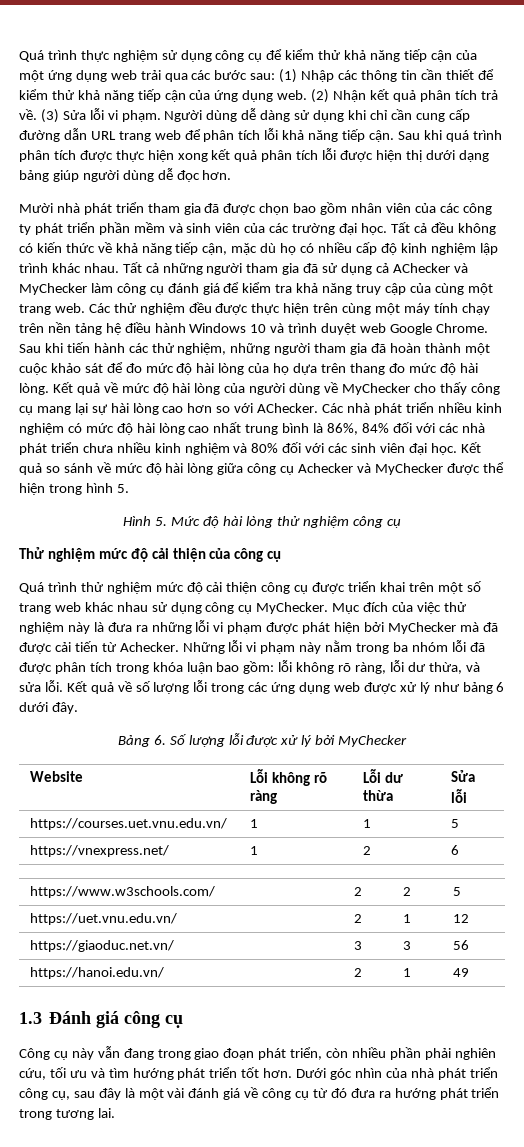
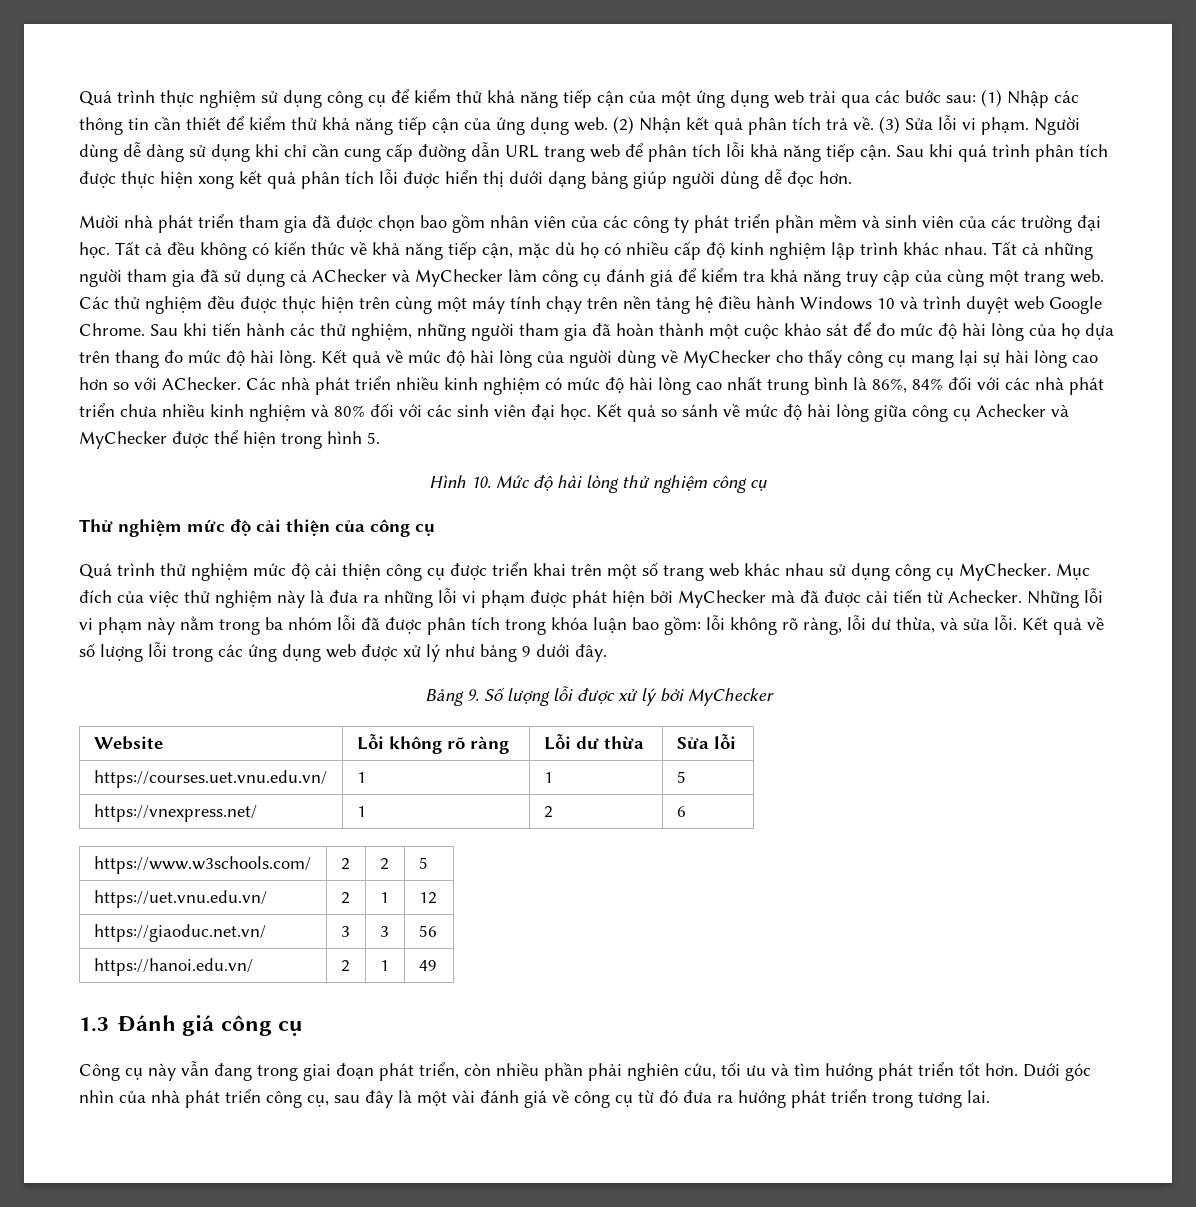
[375,150,402,162] hiện -> [445,170,478,184] hiển
[155,517,168,526] 5. -> [471,476,491,488] 10.
[496,682,505,692] 6 -> [522,646,531,657] 9
[153,735,166,745] 6. -> [466,689,479,701] 9.
[194,1048,220,1060] giao -> [303,1064,331,1081] giai

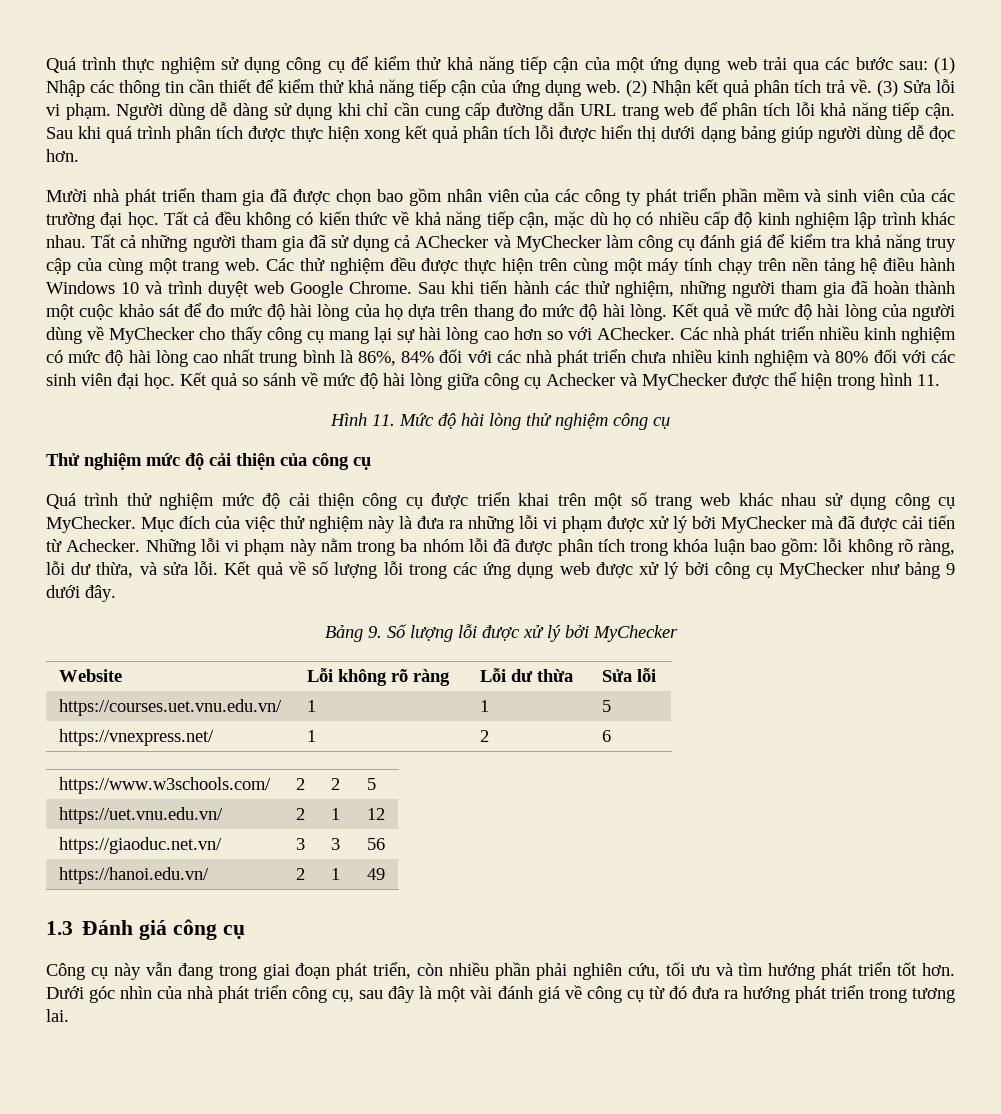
[367,432,380,444] 5. -> [917,374,940,386] 11.
[471,476,491,488] 10. -> [372,414,395,426] 11.
[572,590,645,608] phát hiện -> [649,516,688,533] xử lý
(440, 653) none -> [684,562,865,579] bởi công cụ MyChecker

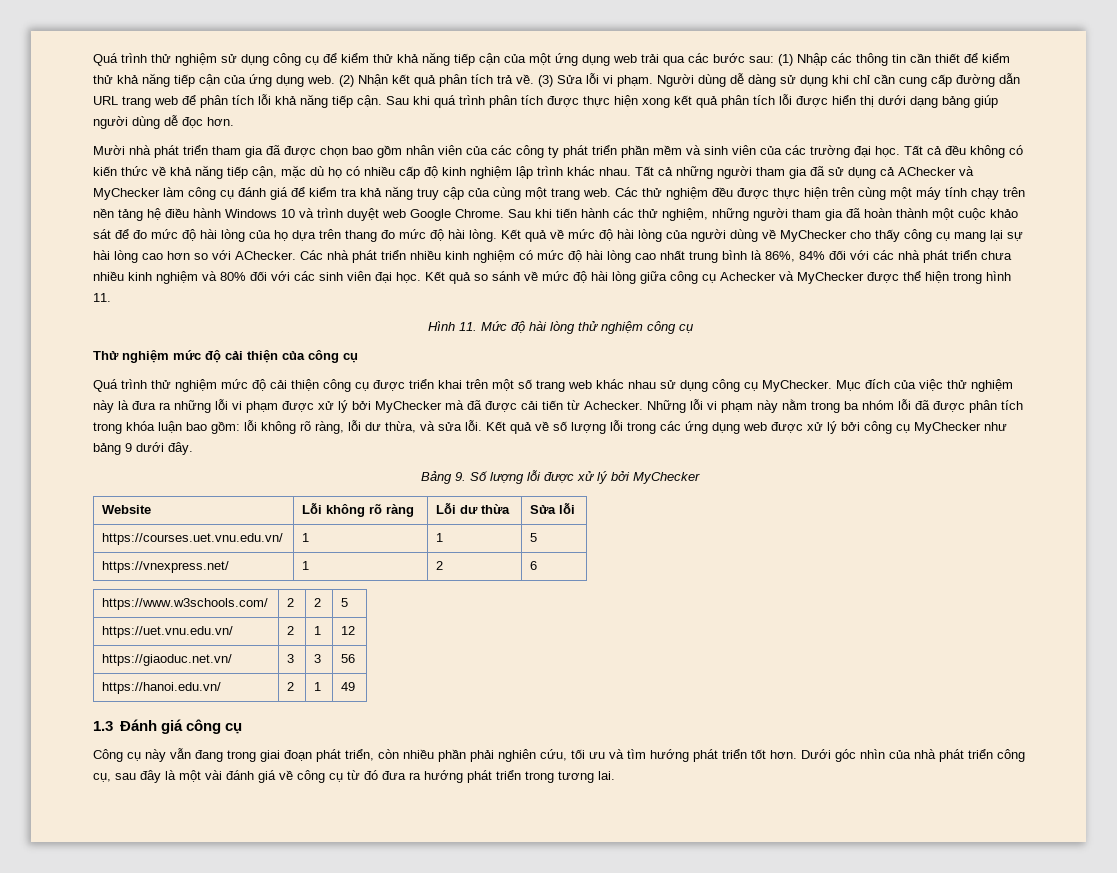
[46,57,155,73] Quá trình thực -> [93,53,171,66] Quá trình thử

